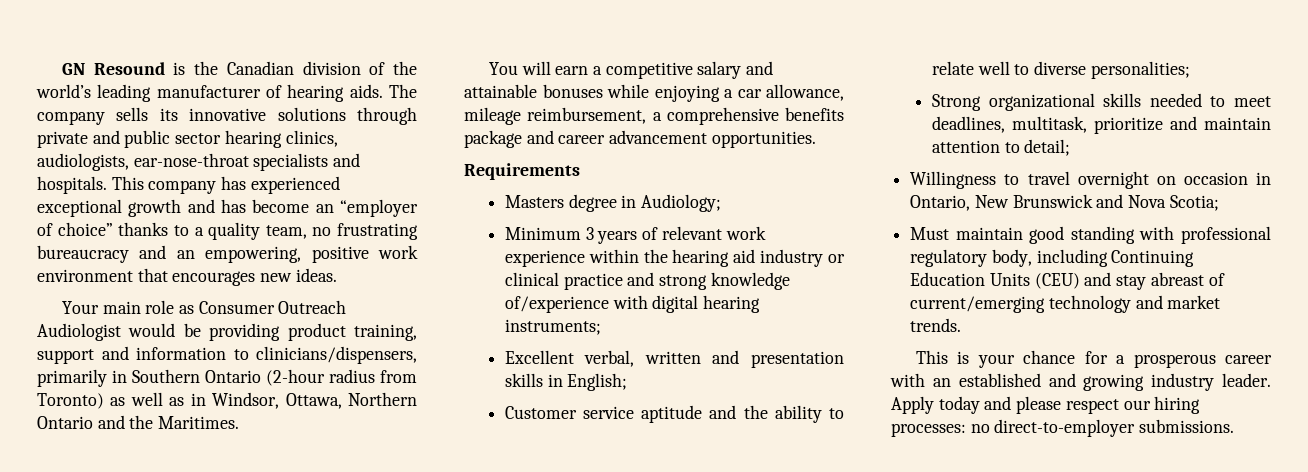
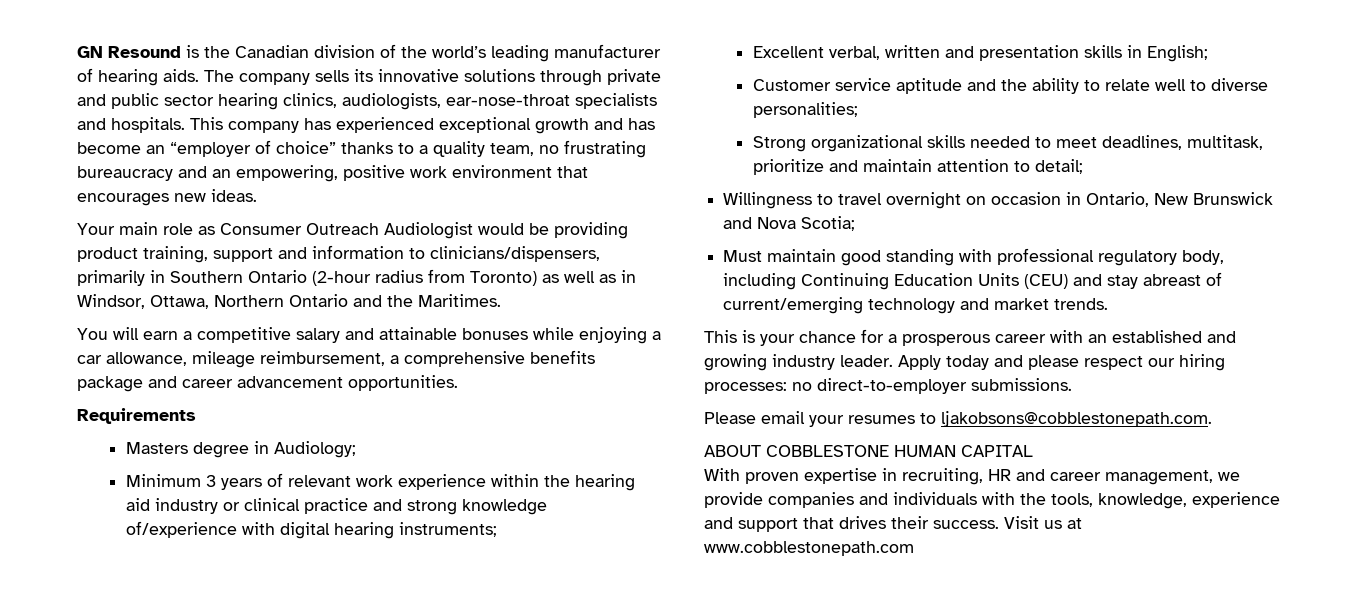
(1235, 426) none -> [704,411,1212,427] [704,445,1033,457] [704,468,1240,485] [704,492,1280,509] [704,516,1082,532] [704,541,914,556] // Please email your resumes to ljakobsons@cobblestonepath.com. // ABOUT COBBLESTONE HUMAN CAPITAL // With proven expertise in recruiting, HR and career management, we provide companies and individuals with the tools, knowledge, experience and support that drives their success. Visit us at www.cobblestonepath.com

